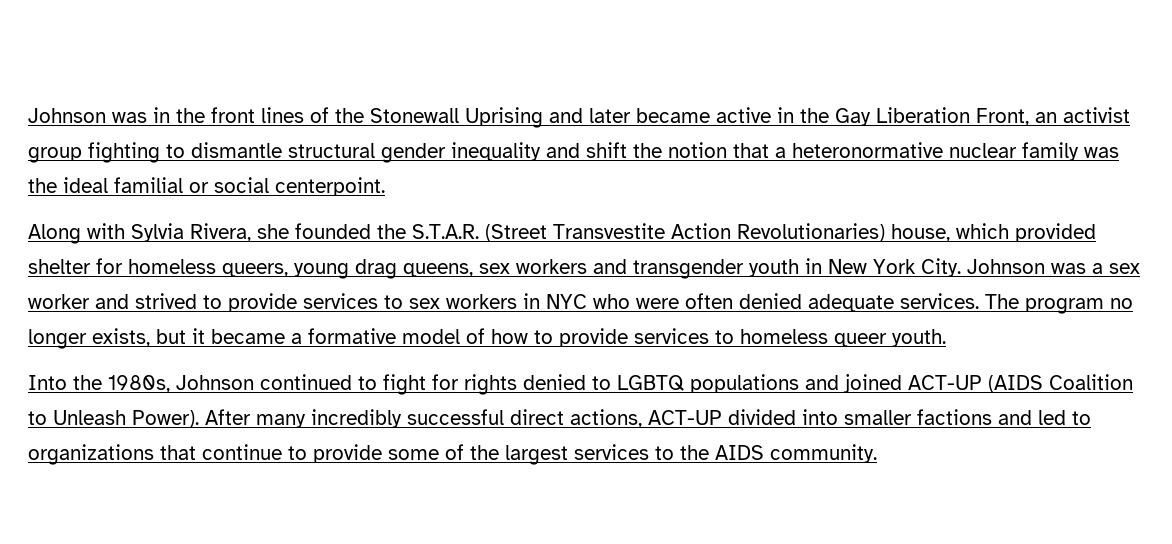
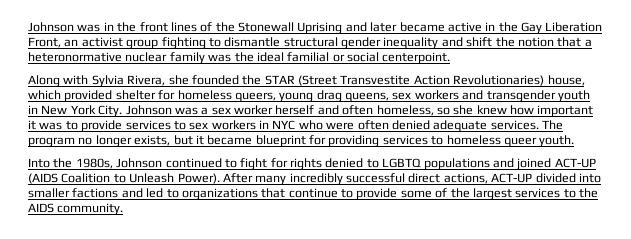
[412,224,479,239] S.T.A.R. -> [264,75,295,85] STAR
[95,293,197,309] and strived -> [275,105,594,117] [28,120,63,130] herself and often homeless, so she knew how important it was
[291,328,628,347] a formative model of how to provide -> [255,135,380,147] blueprint for providing

